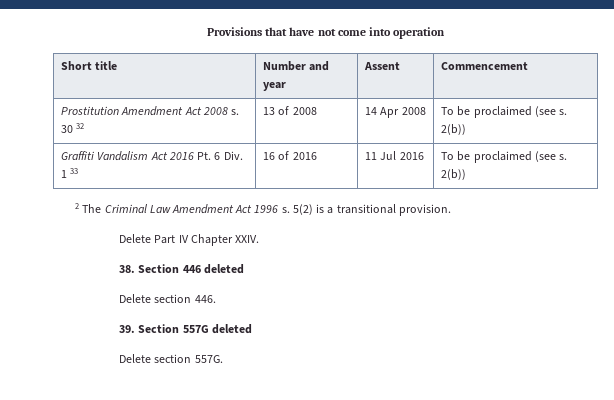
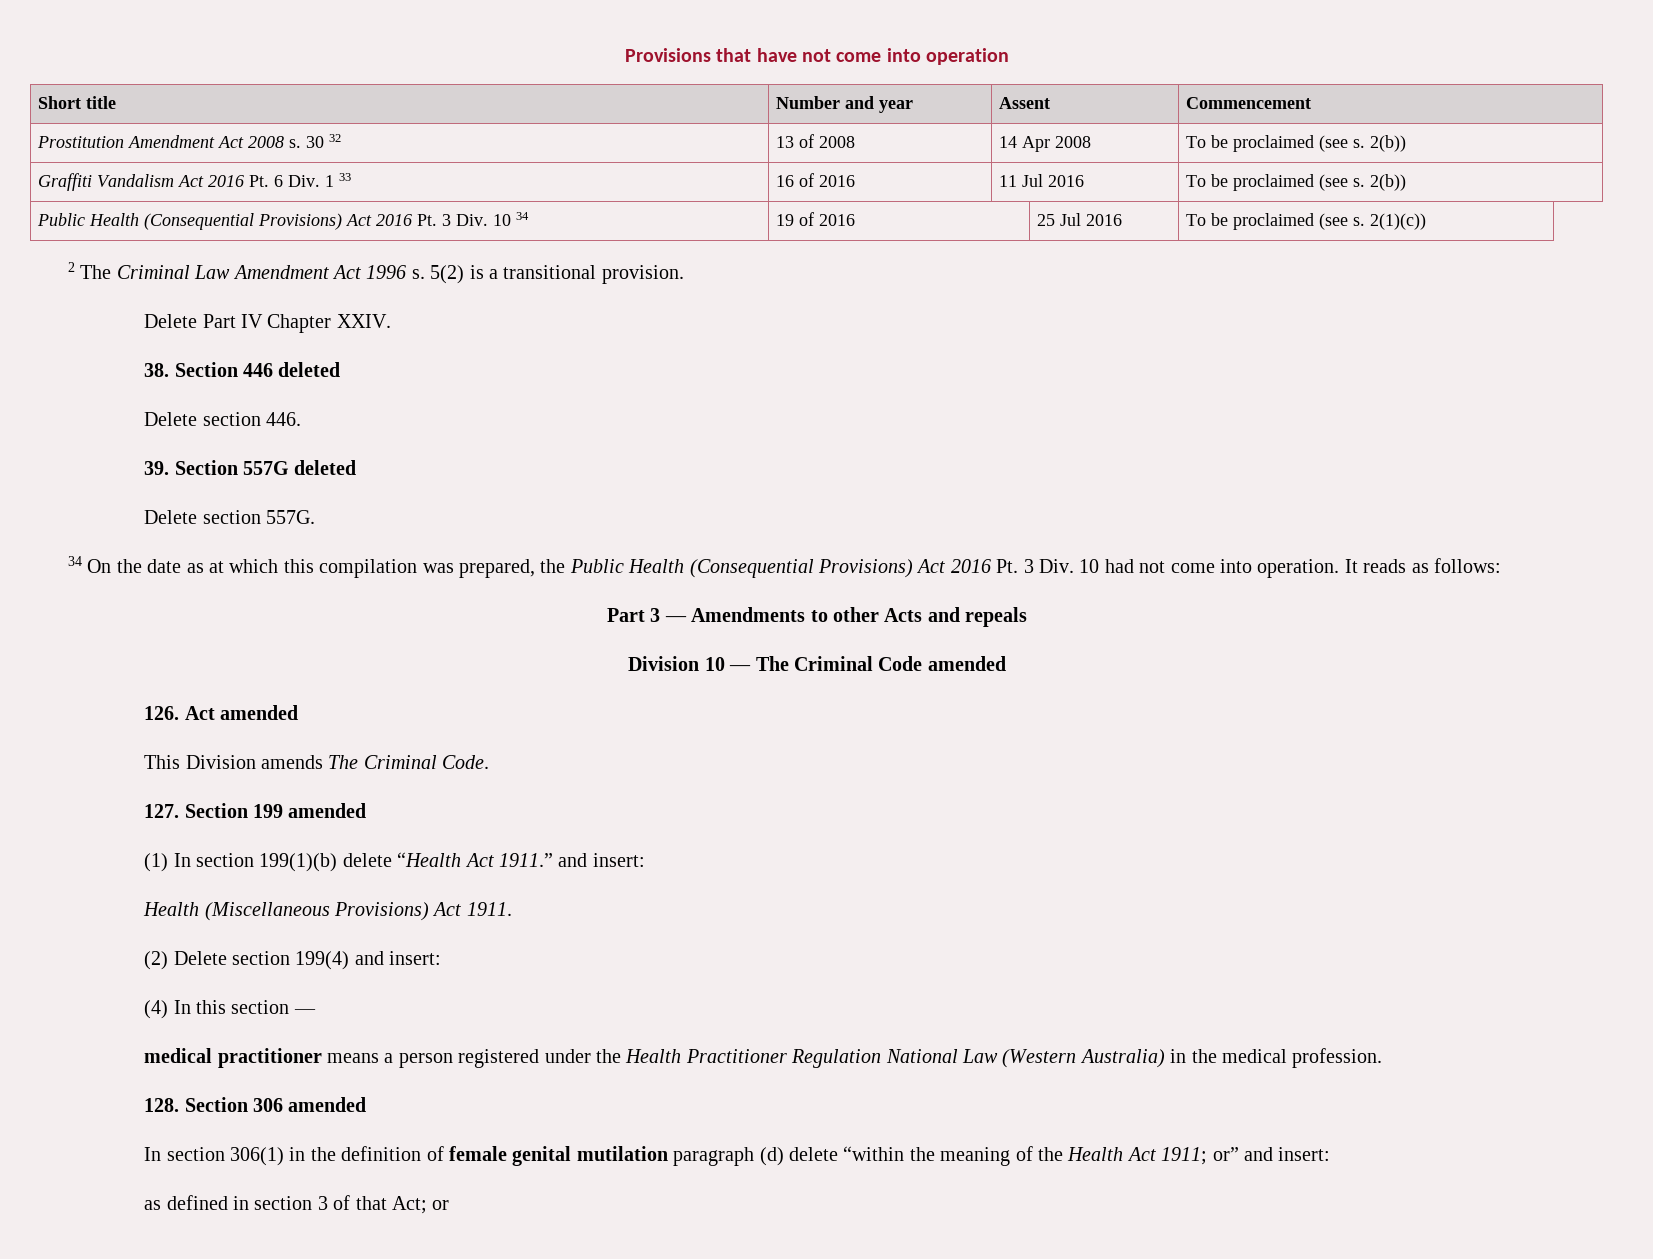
(467, 174) none -> [37,212,530,230] [776,212,856,226] [1037,213,1123,226] [1186,213,1427,230] // Public Health (Consequential Provisions) Act 2016 Pt. 3 Div. 10 34 | 19 of 2016 | 25 Jul 2016 | To be proclaimed (see s. 2(1)(c))
(223, 359) none -> [68,556,1502,578] [606,607,1028,627] [628,656,1006,671] [144,705,299,720] [144,755,490,769] [144,803,367,818] [144,852,645,872] [143,902,512,921] [144,951,442,970] [144,1000,316,1019] [144,1048,1383,1068] [144,1097,367,1112] [144,1146,1331,1166] [144,1195,450,1214] // 34 On the date as at which this compilation was prepared, the Public Health (Consequential Provisions) Act 2016 Pt. 3 Div. 10 had not come into operation. It reads as follows: // Part 3 — Amendments to other Acts and repeals // Division 10 — The Criminal Code amended // 126. Act amended // This Division amends The Criminal Code. // 127. Section 199 amended // (1) In section 199(1)(b) delete “Health Act 1911.” and insert: // Health (Miscellaneous Provisions) Act 1911. // (2) Delete section 199(4) and insert: // (4) In this section — // medical practitioner means a person registered under the Health Practitioner Regulation National Law (Western Australia) in the medical profession. // 128. Section 306 amended // In section 306(1) in the definition of female genital mutilation paragraph (d) delete “within the meaning of the Health Act 1911; or” and insert: // as defined in section 3 of that Act; or

